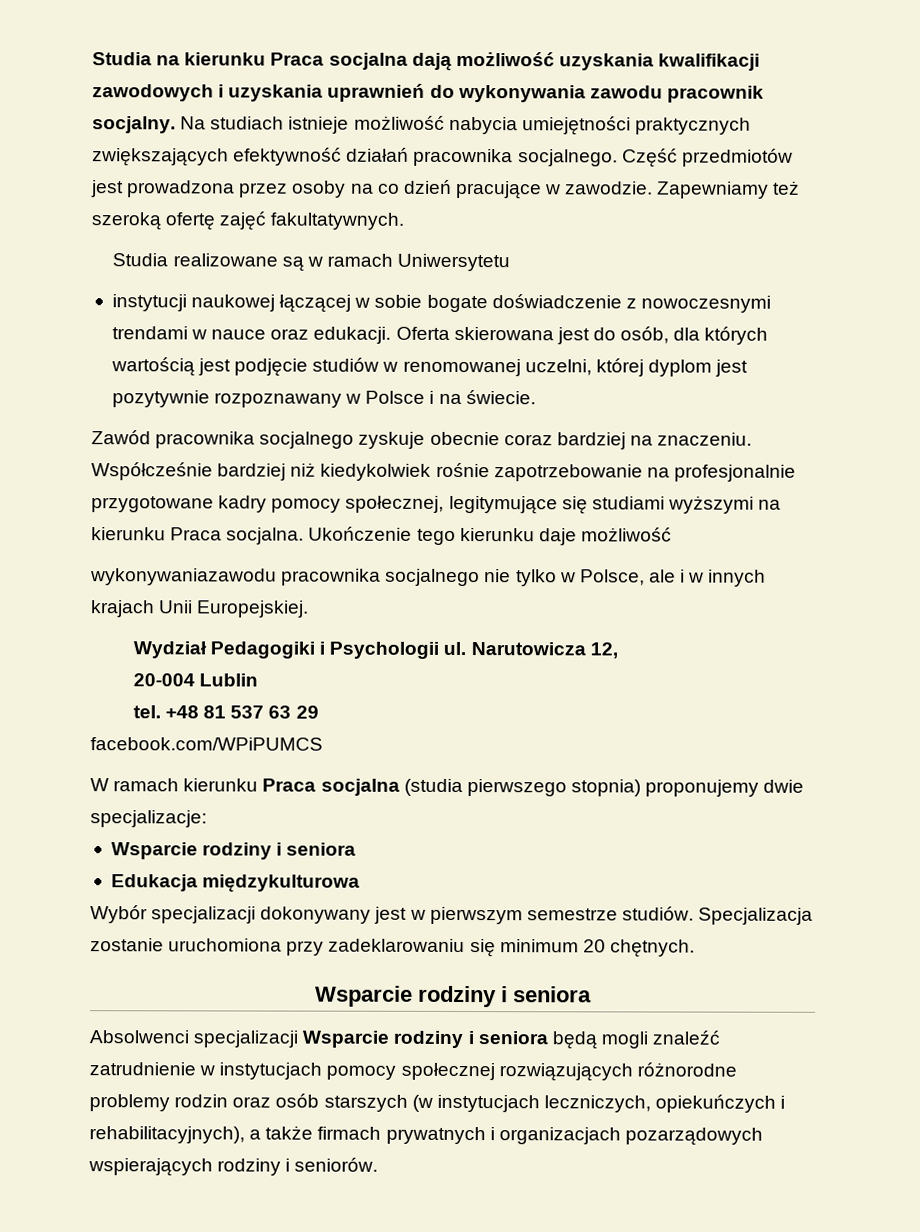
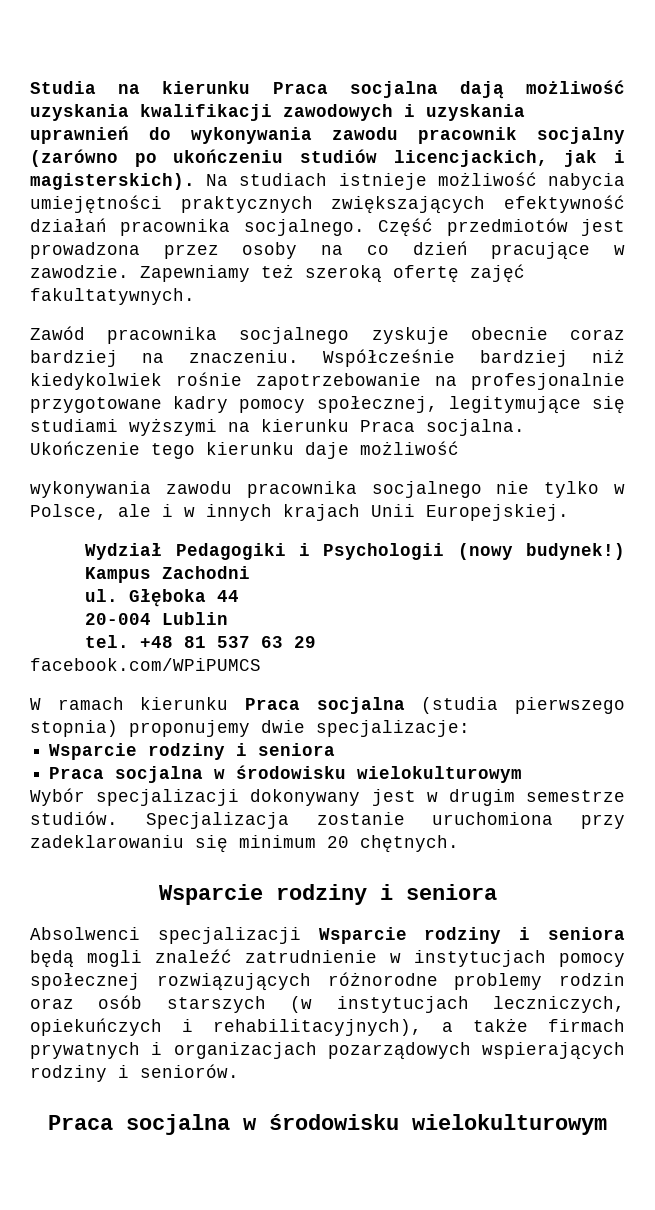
[92,116,176,134] socjalny. -> [537,127,625,144] [30,149,625,167] [30,173,195,190] socjalny (zarówno po ukończeniu studiów licencjackich, jak i magisterskich).
[112,253,511,272] [111,294,771,313] [111,326,769,345] [110,357,749,377] [111,390,536,408] // Studia realizowane są w ramach Uniwersytetu // instytucji naukowej łączącej w sobie bogate doświadczenie z nowoczesnymi trendami w nauce oraz edukacji. Oferta skierowana jest do osób, dla których wartością jest podjęcie studiów w renomowanej uczelni, której dyplom jest pozytywnie rozpoznawany w Polsce i na świecie. -> (195, 296) none
[90,568,277,586] wykonywaniazawodu -> [30,481,232,498] wykonywania zawodu
[443,641,618,659] ul. Narutowicza 12, -> [457,543,625,560] [85,566,251,583] [85,589,240,607] (nowy budynek!) Kampus Zachodni // ul. Głęboka 44
[110,874,361,893] Edukacja międzykulturowa -> [49,765,523,783] Praca socjalna w środowisku wielokulturowym
[429,906,523,925] pierwszym -> [448,789,515,806] drugim
(379, 1164) none -> [48,1114,607,1135] // Praca socjalna w środowisku wielokulturowym

